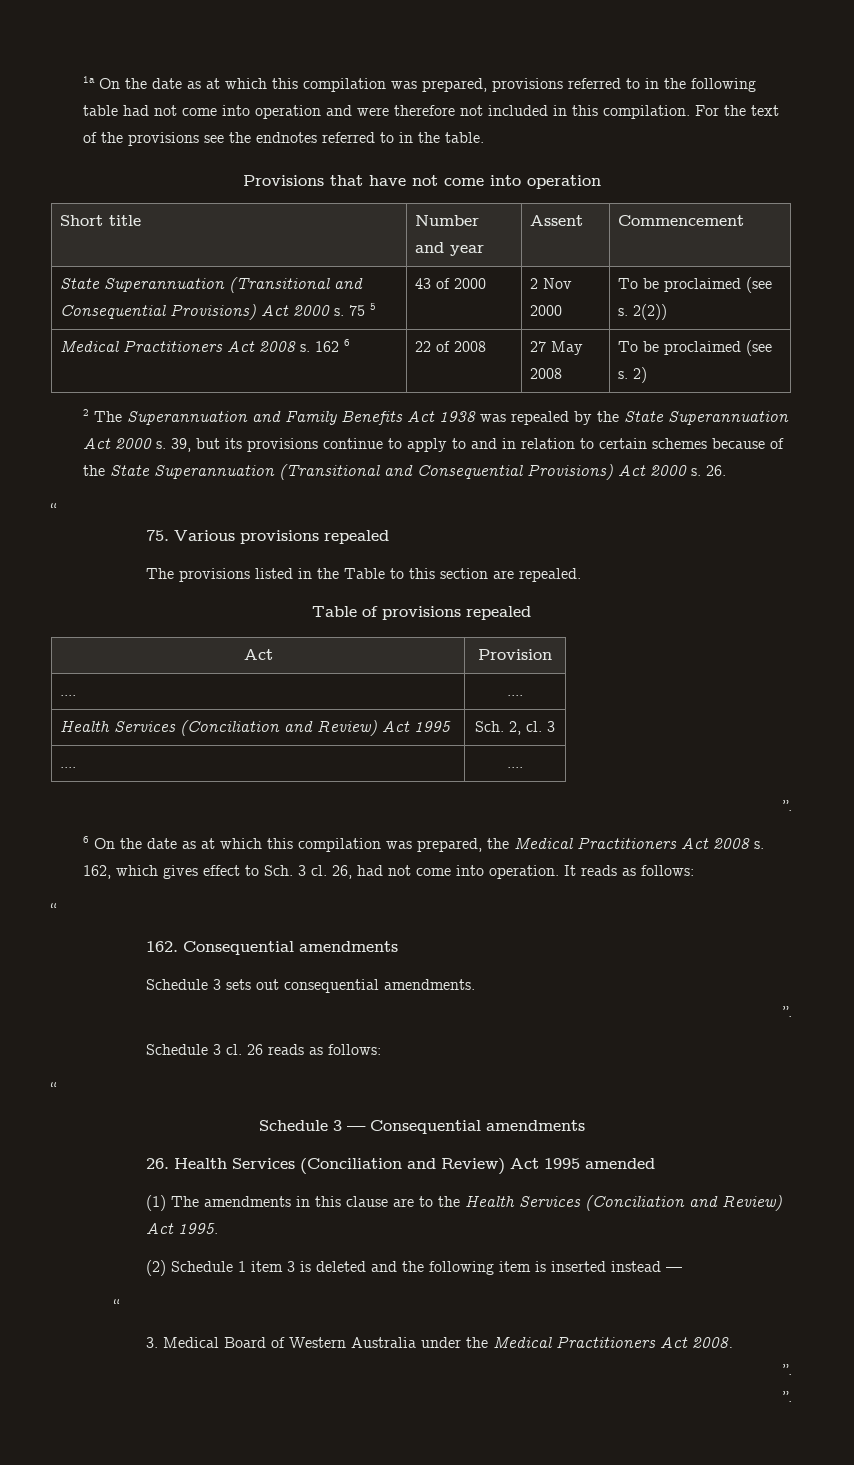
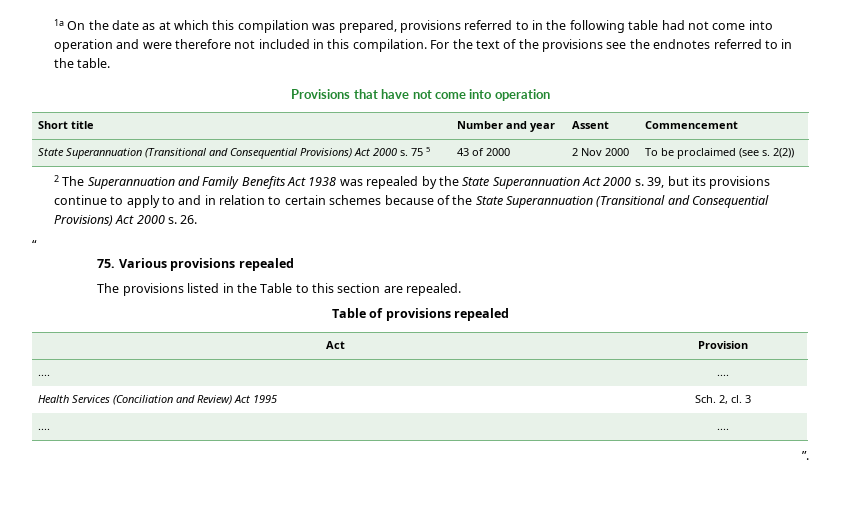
[60,339,351,352] [415,341,487,352] [530,341,584,355] [530,368,563,379] [618,340,773,356] [618,367,648,383] // Medical Practitioners Act 2008 s. 162 6 | 22 of 2008 | 27 May 2008 | To be proclaimed (see s. 2) -> (795, 153) none
[82,836,764,852] [82,865,694,879] [50,903,57,914] [146,941,399,955] [146,979,476,993] [783,1006,792,1017] [146,1044,382,1055] [50,1082,57,1093] [258,1120,585,1134] [146,1158,656,1175] [146,1195,783,1211] [146,1223,219,1234] [146,1260,683,1276] [113,1299,121,1310] [146,1336,734,1348] [783,1364,792,1375] [783,1391,792,1402] // 6 On the date as at which this compilation was prepared, the Medical Practitioners Act 2008 s. 162, which gives effect to Sch. 3 cl. 26, had not come into operation. It reads as follows: // “ // 162. Consequential amendments // Schedule 3 sets out consequential amendments. // ”. // Schedule 3 cl. 26 reads as follows: // “ // Schedule 3 — Consequential amendments // 26. Health Services (Conciliation and Review) Act 1995 amended // (1) The amendments in this clause are to the Health Services (Conciliation and Review) Act 1995. // (2) Schedule 1 item 3 is deleted and the following item is inserted instead — // “ // 3. Medical Board of Western Australia under the Medical Practitioners Act 2008. // ”. // ”. -> (809, 455) none

